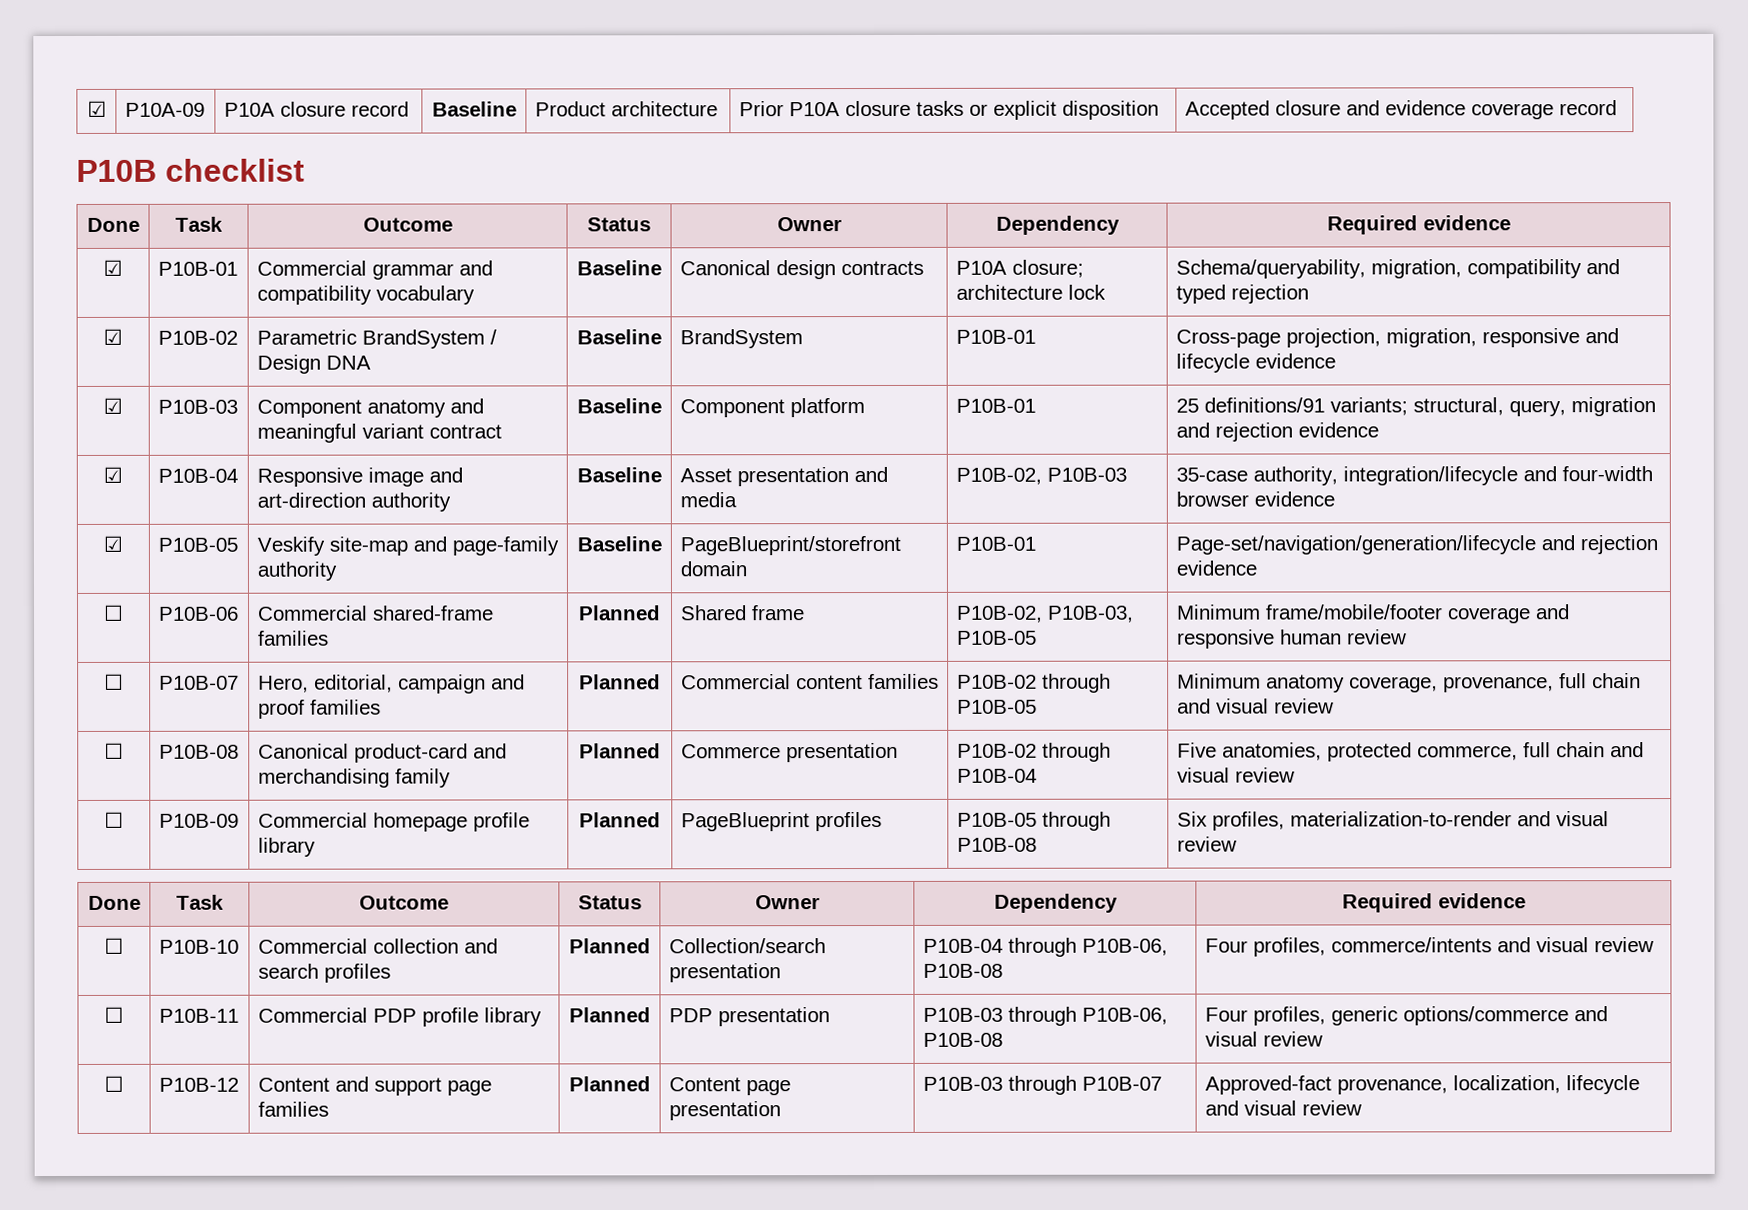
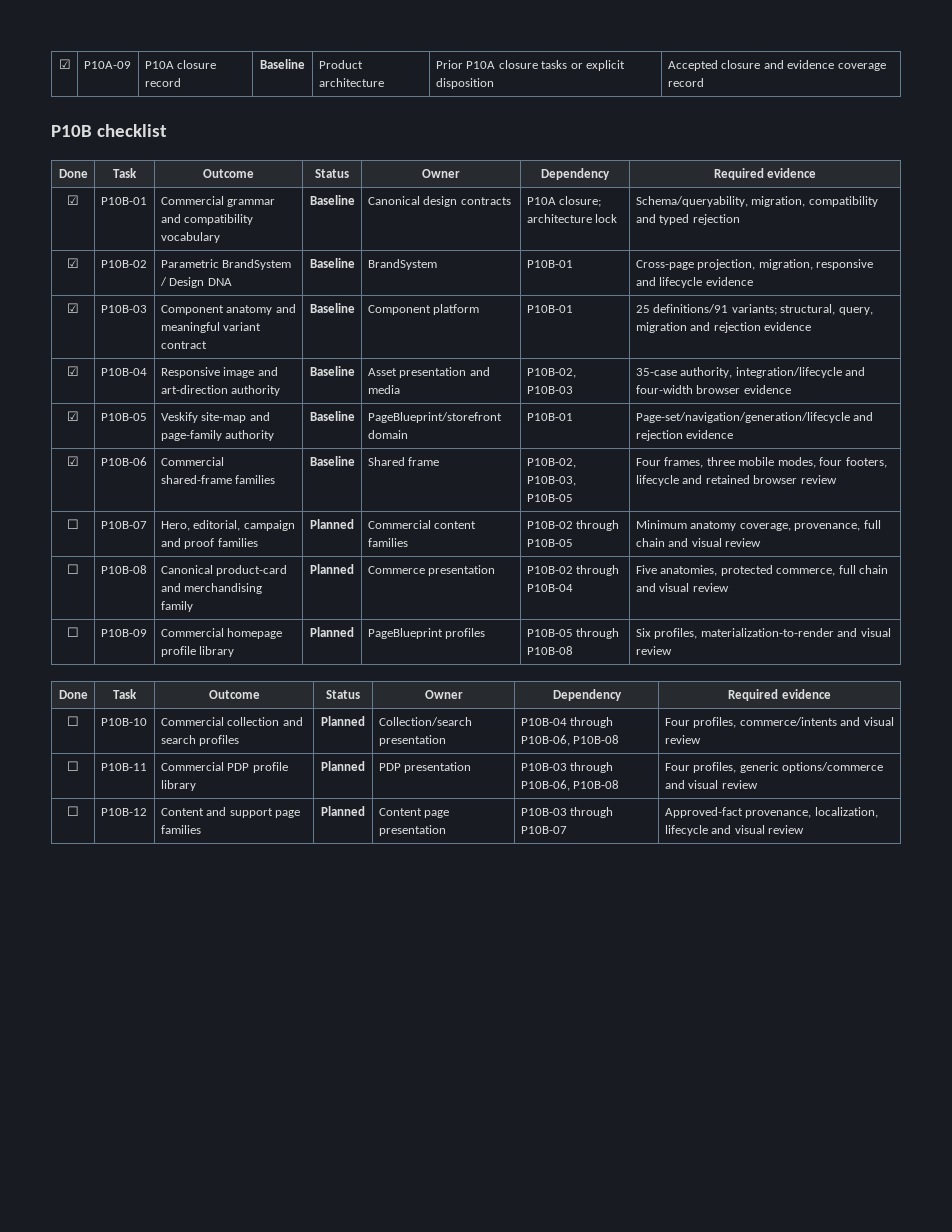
[103,604,124,621] ☐ -> [67,456,79,466] ☑
[579,605,661,621] Planned -> [309,456,355,466] Baseline
[1175,604,1570,624] [1176,629,1342,649] Minimum frame/mobile/footer coverage and responsive human -> [635,457,887,468] [635,475,798,486] Four frames, three mobile modes, four footers, lifecycle and retained browser

